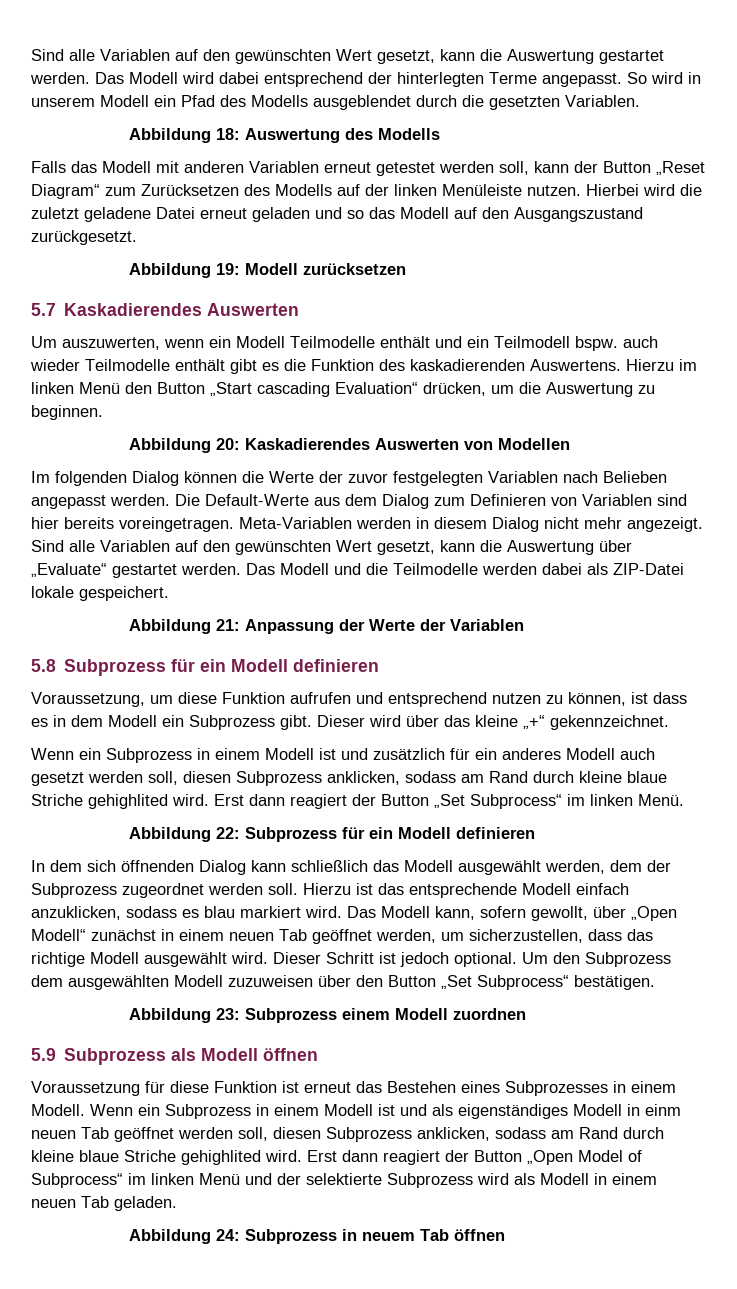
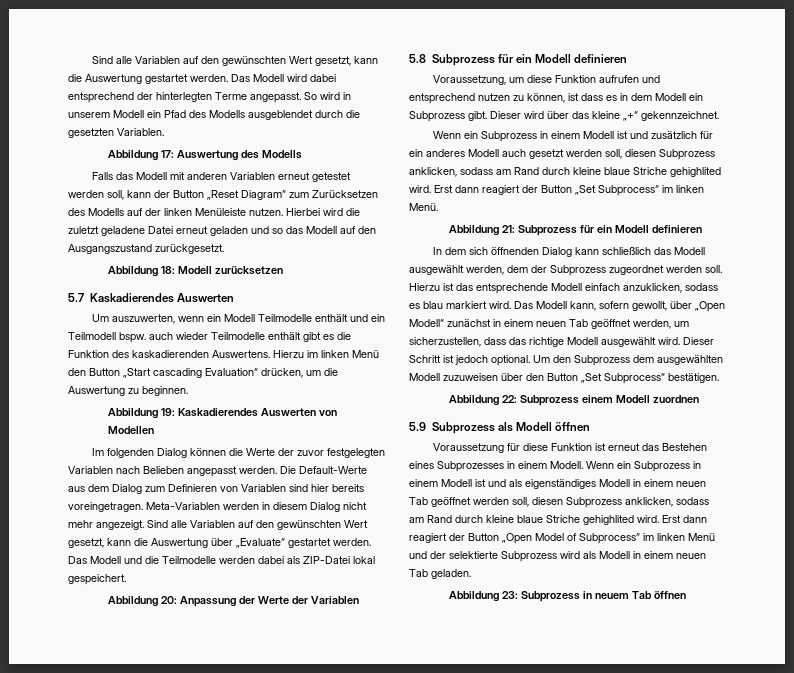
[216,128,241,140] 18: -> [161,150,175,158] 17:
[216,263,241,275] 19: -> [161,266,176,274] 18:
[216,438,241,450] 20: -> [161,408,176,416] 19:
[31,586,74,598] lokale -> [353,556,375,564] lokal
[216,619,241,631] 21: -> [161,596,178,604] 20:
[216,827,241,839] 22: -> [502,225,516,233] 21:
[216,1008,241,1020] 23: -> [502,395,518,403] 22:
[645,1104,681,1116] einm -> [644,479,673,487] einem
[216,1229,241,1241] 24: -> [502,591,519,599] 23:

